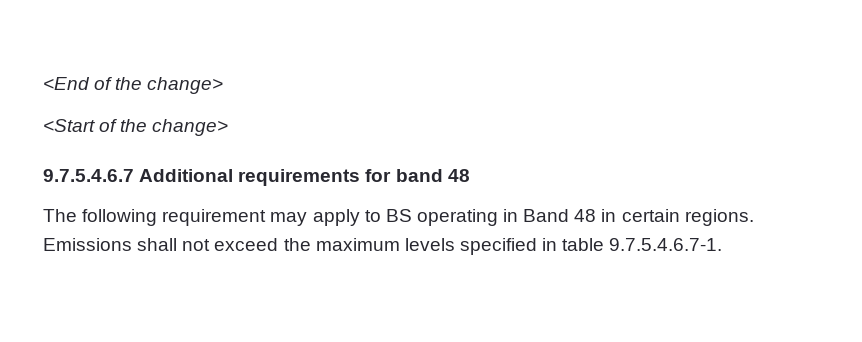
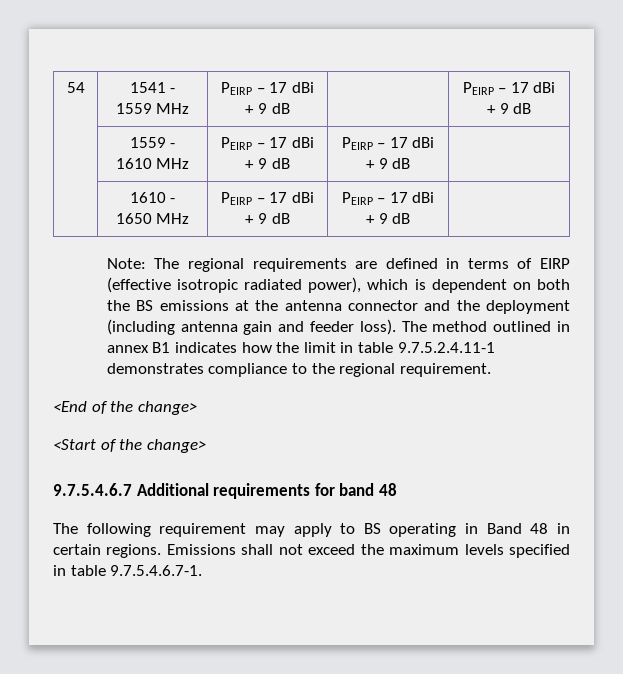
(43, 83) none -> [66,82,85,93] [129,82,176,93] [115,103,190,114] [221,82,314,95] [245,103,290,114] [462,82,556,95] [486,103,532,114] [129,137,176,148] [115,158,190,169] [221,137,314,150] [245,158,290,169] [341,137,435,150] [365,158,411,169] [129,192,176,203] [115,213,190,224] [221,192,314,205] [245,213,290,224] [341,192,435,205] [365,213,411,224] [106,258,570,272] [106,277,570,293] [106,300,570,314] [106,319,570,335] [106,342,495,353] [106,363,491,377] 54 | 1541 - 1559 MHz | PEIRP – 17 dBi + 9 dB | | PEIRP – 17 dBi + 9 dB // | 1559 - 1610 MHz | PEIRP – 17 dBi + 9 dB | PEIRP – 17 dBi + 9 dB | // | 1610 - 1650 MHz | PEIRP – 17 dBi + 9 dB | PEIRP – 17 dBi + 9 dB | // Note: The regional requirements are defined in terms of EIRP (effective isotropic radiated power), which is dependent on both the BS emissions at the antenna connector and the deployment (including antenna gain and feeder loss). The method outlined in annex B1 indicates how the limit in table 9.7.5.2.4.11-1 demonstrates compliance to the regional requirement. //

